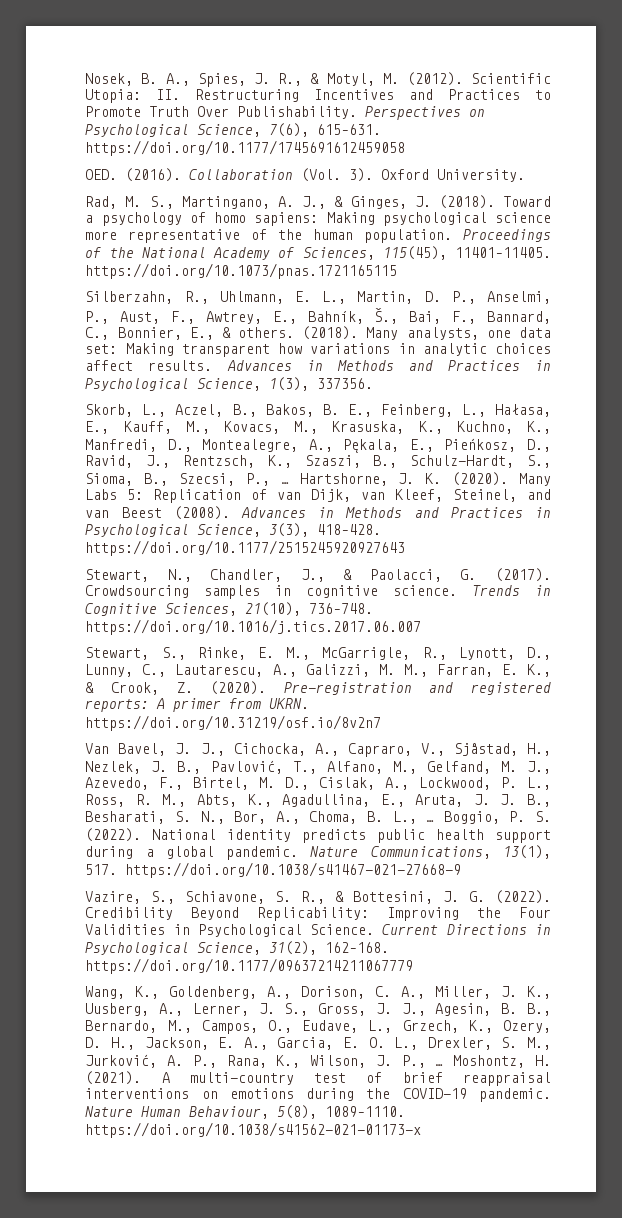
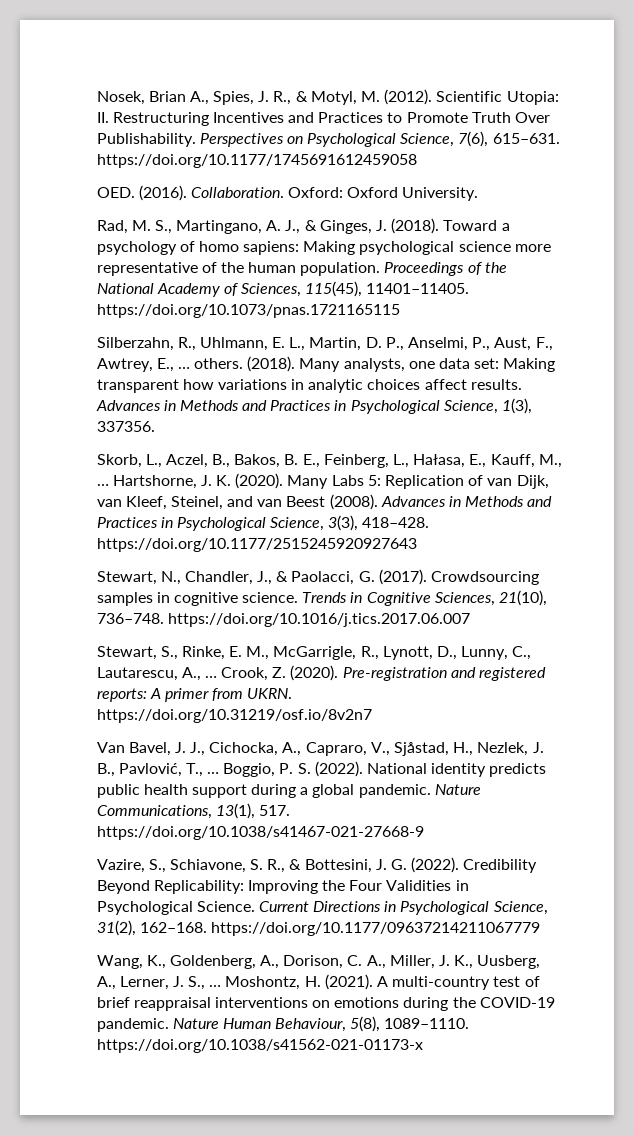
[141,73,158,84] B. -> [148,91,186,102] Brian
[189,168,374,182] Collaboration (Vol. 3). -> [190,187,344,198] Collaboration. Oxford:
[307,308,552,324] [85,327,231,340] Bahník, Š., Bai, F., Bannard, C., Bonnier, E., & -> [177,367,190,369] …
[223,421,551,434] [85,438,551,453] [85,455,552,468] [85,473,270,486] Kovacs, M., Krasuska, K., Kuchno, K., Manfredi, D., Montealegre, A., Pękala, E., Pieńkosz, D., Ravid, J., Rentzsch, K., Szaszi, B., Schulz-Hardt, S., Sioma, B., Szecsi, P., -> (562, 461) none
[305,664,551,677] [85,682,95,693] Galizzi, M. M., Farran, E. K., & -> [204,676,217,678] …
[327,761,551,774] [85,777,551,790] [85,794,551,807] [85,811,417,824] Alfano, M., Gelfand, M. J., Azevedo, F., Birtel, M. D., Cislak, A., Lockwood, P. L., Ross, R. M., Abts, K., Agadullina, E., Aruta, J. J. B., Besharati, S. N., Bor, A., Choma, B. L., -> (203, 770) none
[318,1003,551,1016] [85,1020,551,1034] [85,1037,551,1050] [85,1054,426,1068] Gross, J. J., Agesin, B. B., Bernardo, M., Campos, O., Eudave, L., Grzech, K., Ozery, D. H., Jackson, E. A., Garcia, E. O. L., Drexler, S. M., Jurković, A. P., Rana, K., Wilson, J. P., -> (206, 983) none

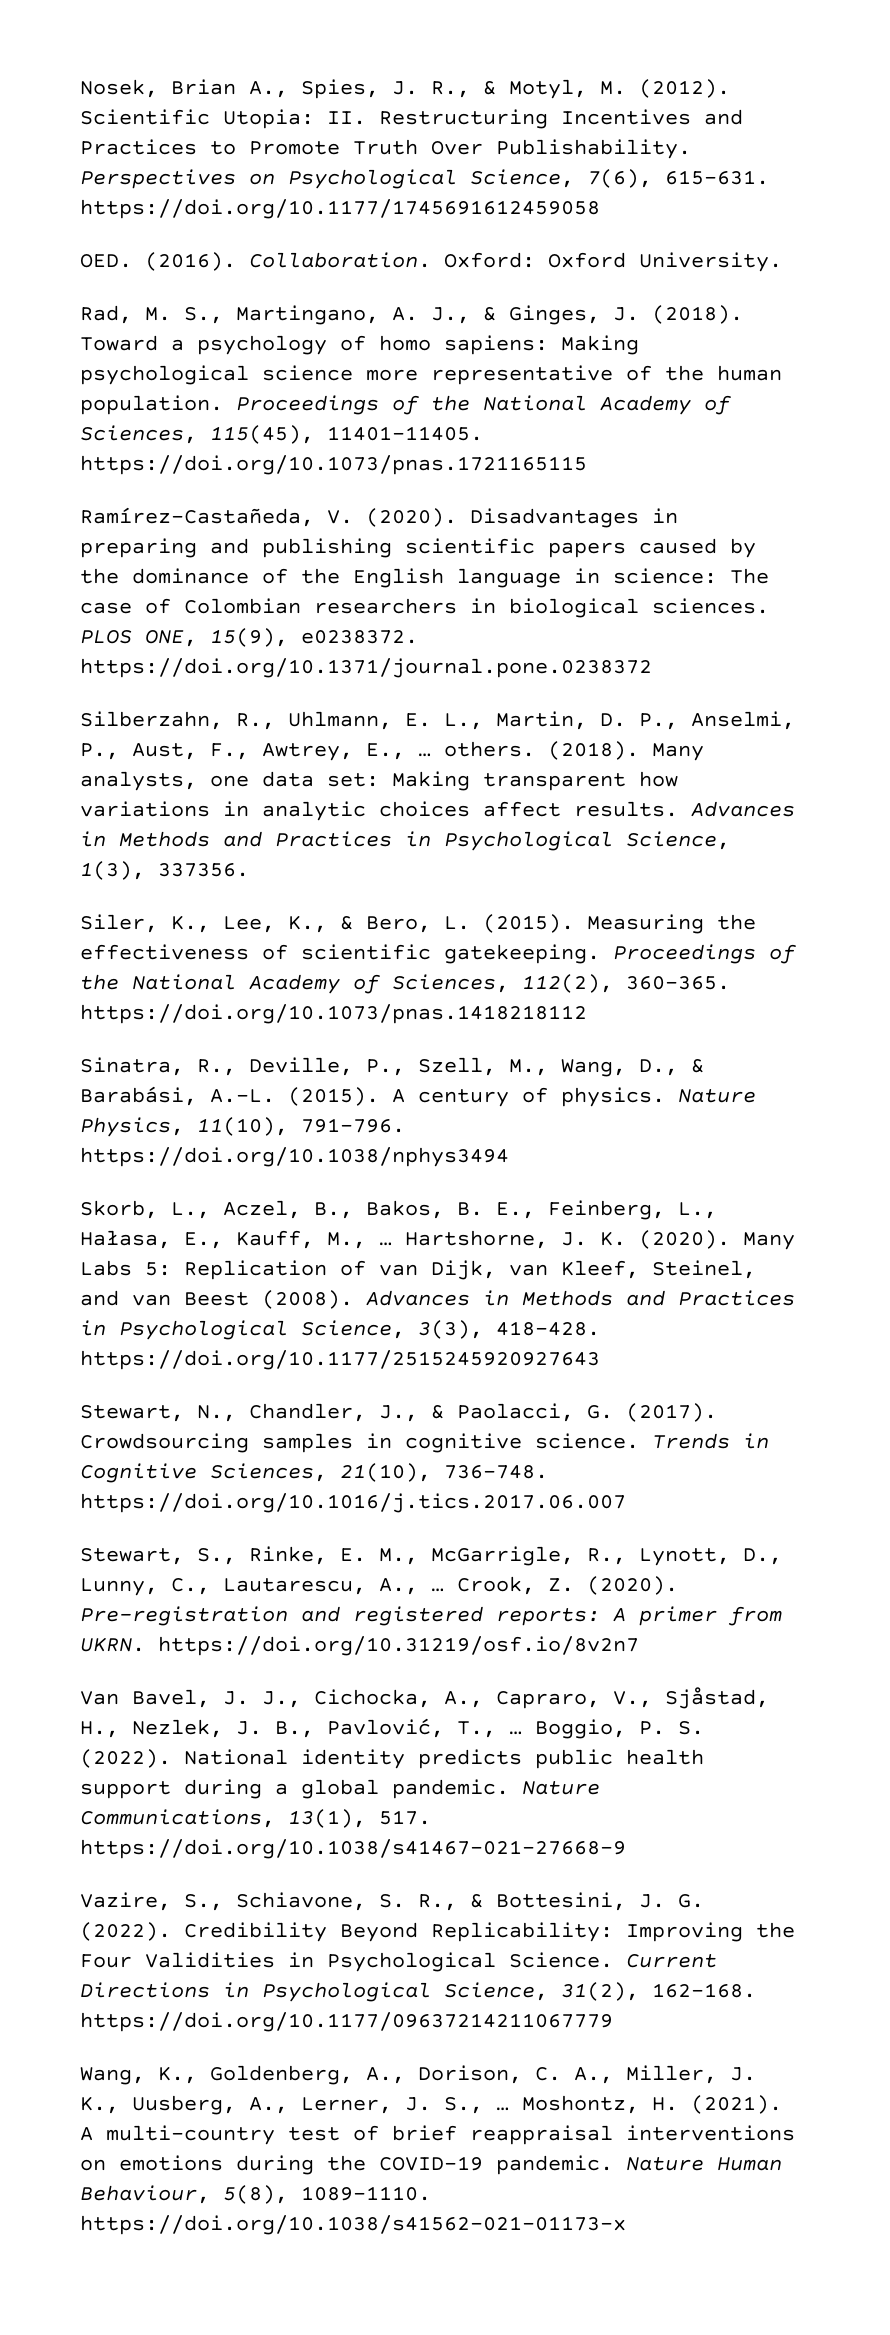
(400, 311) none -> [80,507,679,528] [80,538,757,558] [80,568,770,588] [80,598,770,618] [80,628,419,647] [80,658,653,678] // Ramírez-Castañeda, V. (2020). Disadvantages in preparing and publishing scientific papers caused by the dominance of the English language in science: The case of Colombian researchers in biological sciences. PLOS ONE, 15(9), e0238372. https://doi.org/10.1371/journal.pone.0238372
(155, 426) none -> [80,914,757,934] [80,944,798,964] [80,974,731,994] [80,1004,588,1024] [80,1057,705,1077] [80,1086,757,1107] [80,1117,406,1137] [80,1147,510,1167] // Siler, K., Lee, K., & Bero, L. (2015). Measuring the effectiveness of scientific gatekeeping. Proceedings of the National Academy of Sciences, 112(2), 360–365. https://doi.org/10.1073/pnas.1418218112 // Sinatra, R., Deville, P., Szell, M., Wang, D., & Barabási, A.-L. (2015). A century of physics. Nature Physics, 11(10), 791–796. https://doi.org/10.1038/nphys3494

